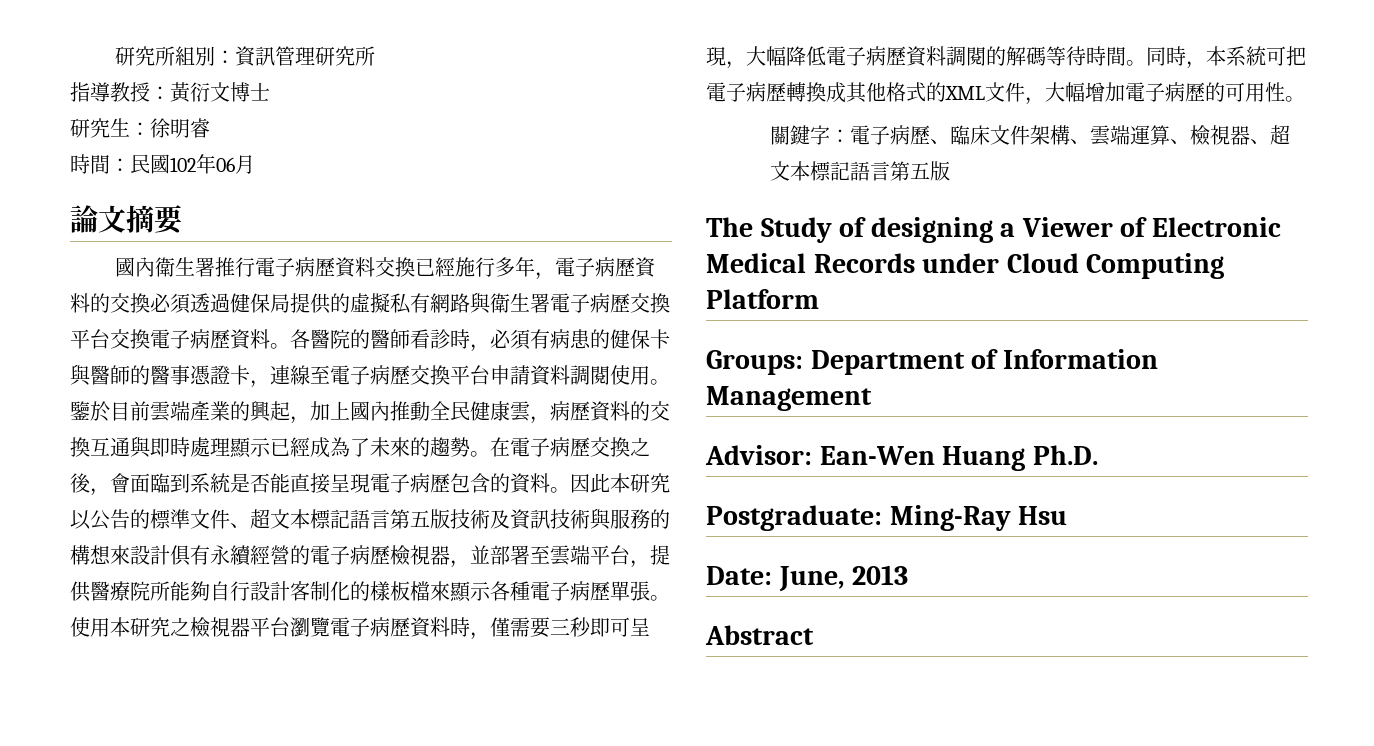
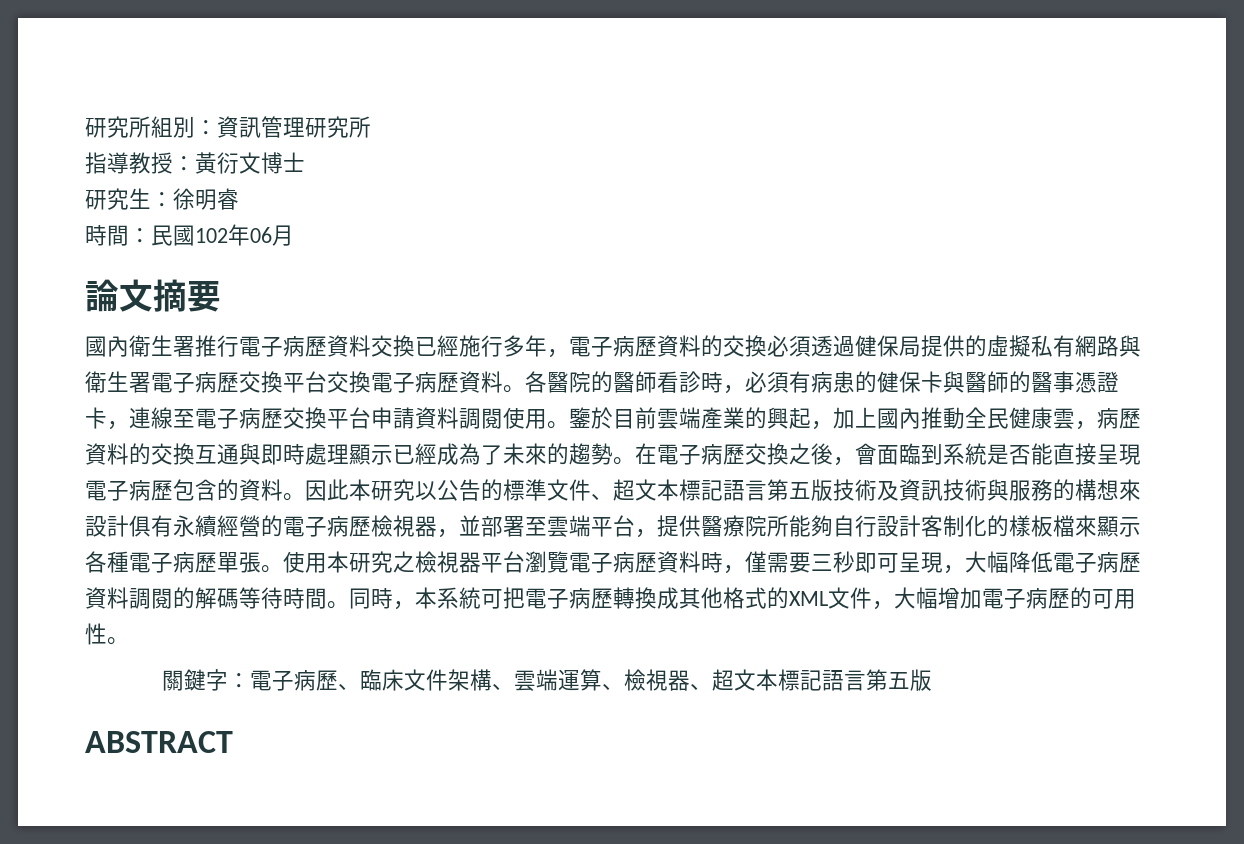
[706,217,1281,243] [706,253,1225,279] [706,289,819,309] [706,349,1158,375] [706,386,872,411] [705,445,1098,471] [706,505,1068,531] [706,565,909,592] [705,625,814,645] The Study of designing a Viewer of Electronic Medical Records under Cloud Computing Platform // Groups: Department of Information Management // Advisor: Ean-Wen Huang Ph.D. // Postgraduate: Ming-Ray Hsu // Date: June, 2013 // Abstract -> [85,731,233,753] ABSTRACT

